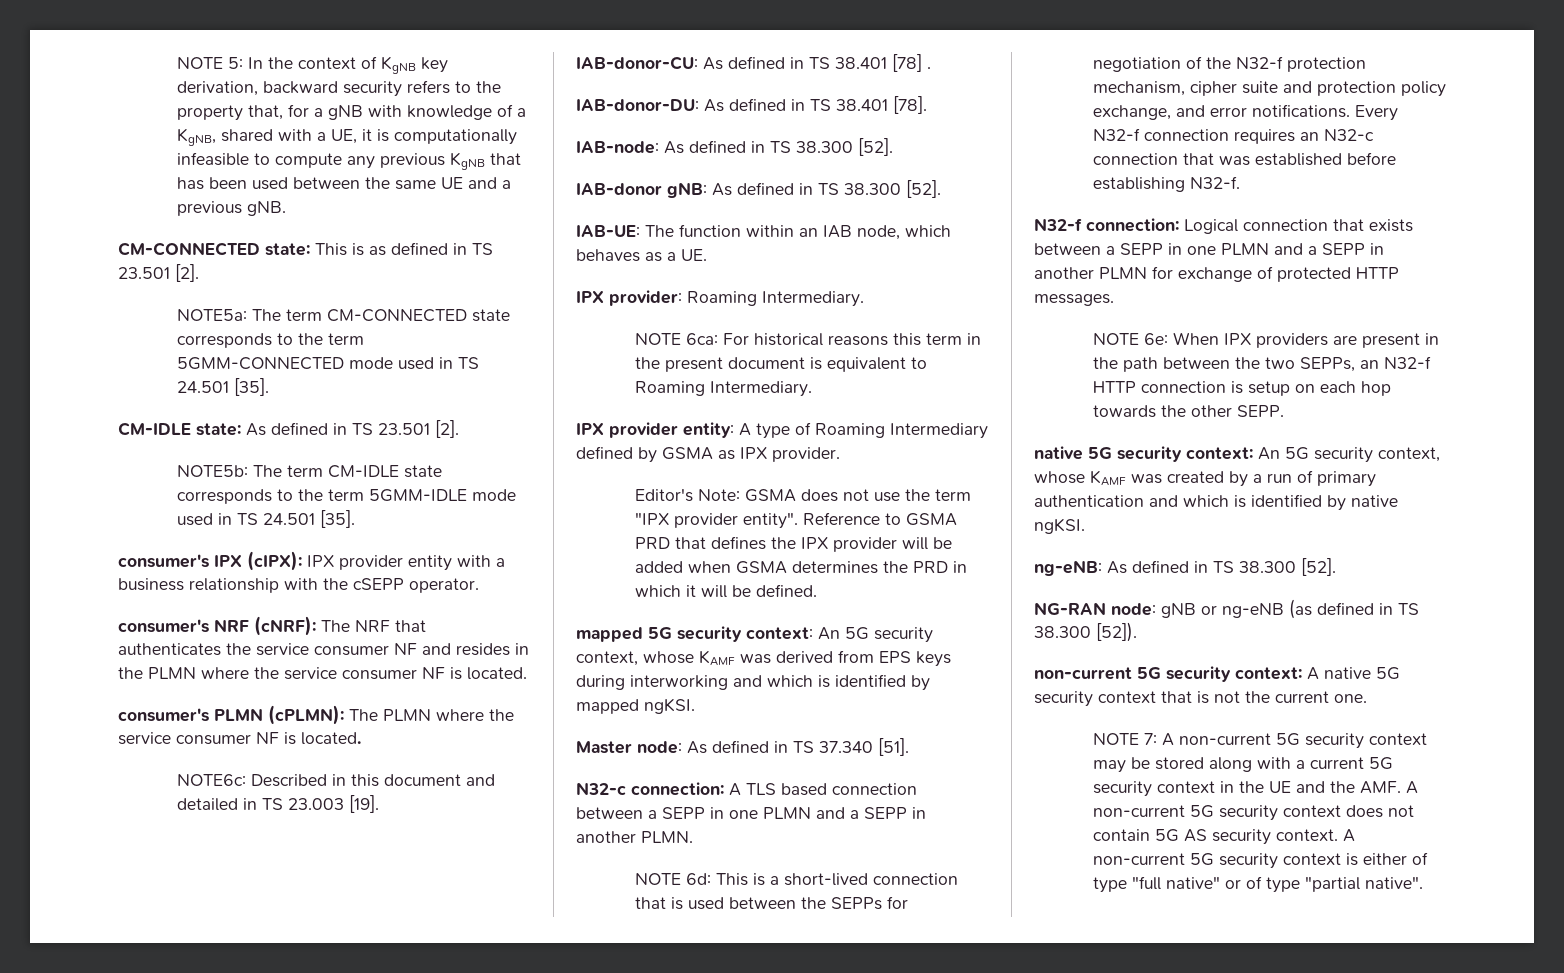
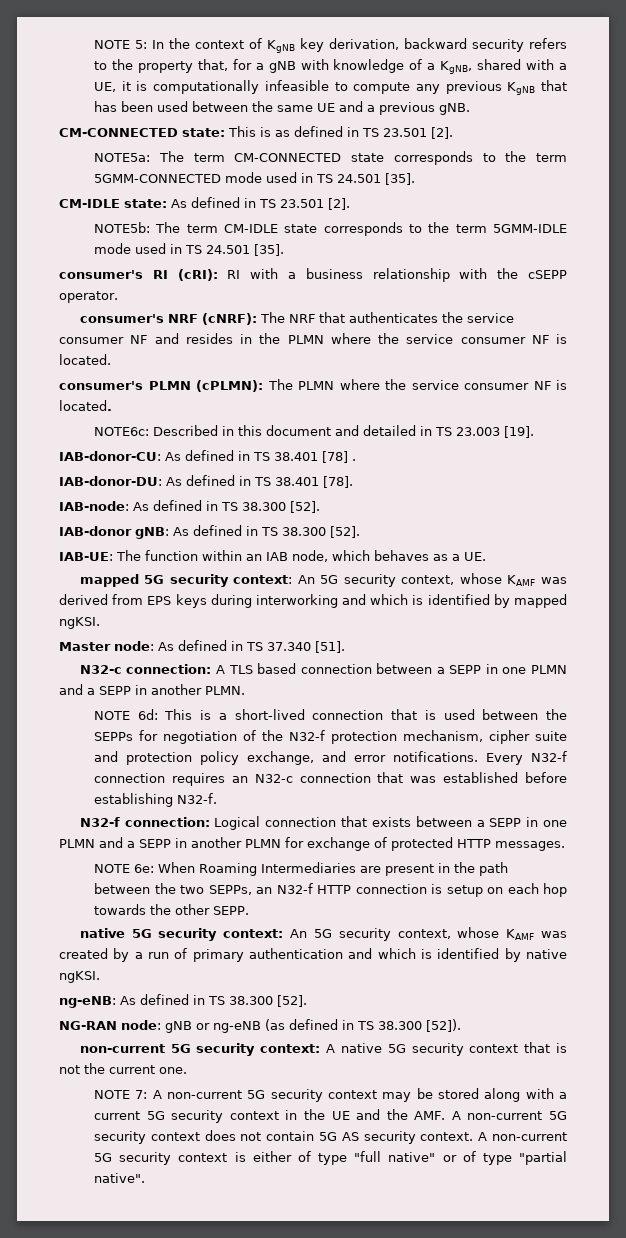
[214,551,452,571] IPX (cIPX): IPX provider entity -> [152,269,241,281] RI (cRI): RI
[576,290,864,307] [634,333,981,346] [634,357,927,372] [634,381,812,397] [576,422,988,439] [576,446,840,463] [634,488,971,502] [634,512,957,529] [634,536,952,552] [634,561,967,574] [634,584,817,598] // IPX provider: Roaming Intermediary. // NOTE 6ca: For historical reasons this term in the present document is equivalent to Roaming Intermediary. // IPX provider entity: A type of Roaming Intermediary defined by GSMA as IPX provider. // Editor's Note: GSMA does not use the term "IPX provider entity". Reference to GSMA PRD that defines the IPX provider will be added when GSMA determines the PRD in which it will be defined. -> (486, 556) none
[1223,333,1328,348] IPX providers -> [199,862,357,876] Roaming Intermediaries

